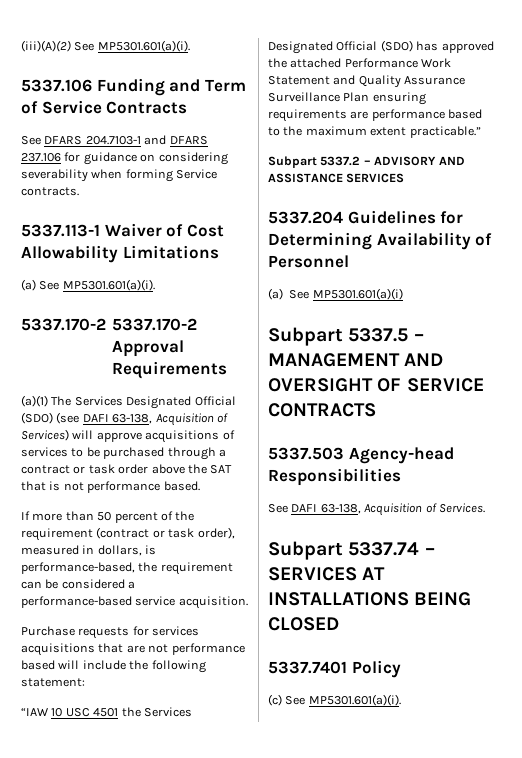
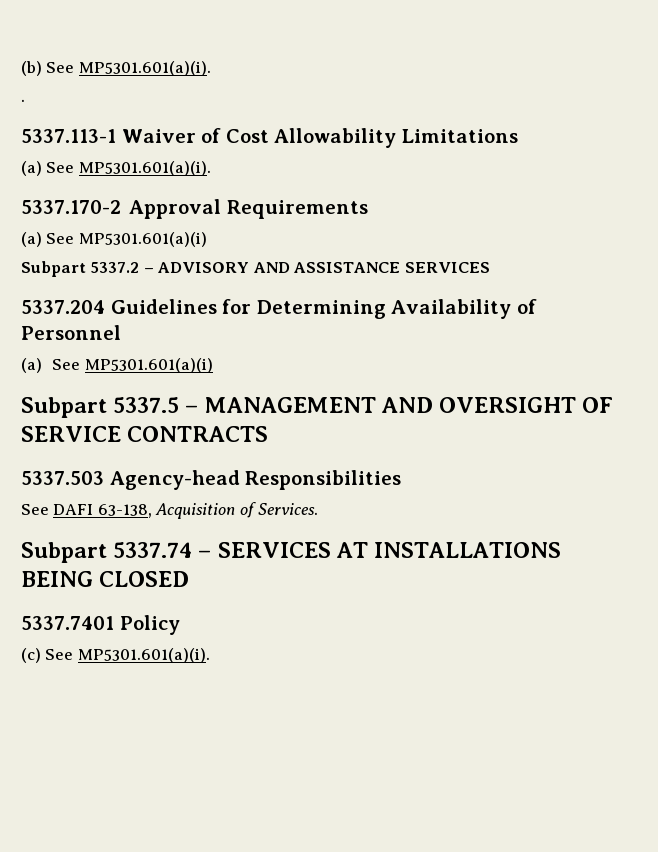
[21,40,190,52] [21,78,246,96] [21,100,188,114] [21,135,208,145] [21,152,228,165] [21,169,218,182] [21,187,79,196] (iii)(A)(2) See MP5301.601(a)(i). // 5337.106 Funding and Term of Service Contracts // See DFARS 204.7103-1 and DFARS 237.106 for guidance on considering severability when forming Service contracts. -> [21,61,211,76] [21,99,25,102] (b) See MP5301.601(a)(i). // .
[112,318,198,331] 5337.170-2 -> (121, 207) none
[21,395,236,409] [21,412,228,426] [21,429,235,443] [21,447,226,460] [21,464,233,474] [21,481,200,493] [21,511,195,523] [21,527,235,541] [21,545,157,556] [21,562,233,575] [21,579,136,589] [21,596,248,609] [21,626,200,639] [21,643,245,656] [21,660,206,673] [21,678,85,687] [21,707,192,717] [268,40,494,54] [268,58,452,68] [268,75,466,88] [268,92,426,105] [268,109,483,122] [268,126,481,138] (a)(1) The Services Designated Official (SDO) (see DAFI 63-138, Acquisition of Services) will approve acquisitions of services to be purchased through a contract or task order above the SAT that is not performance based. // If more than 50 percent of the requirement (contract or task order), measured in dollars, is performance-based, the requirement can be considered a performance-based service acquisition. // Purchase requests for services acquisitions that are not performance based will include the following statement: // “IAW 10 USC 4501 the Services Designated Official (SDO) has approved the attached Performance Work Statement and Quality Assurance Surveillance Plan ensuring requirements are performance based to the maximum extent practicable.” -> [21,232,207,247] (a) See MP5301.601(a)(i)

